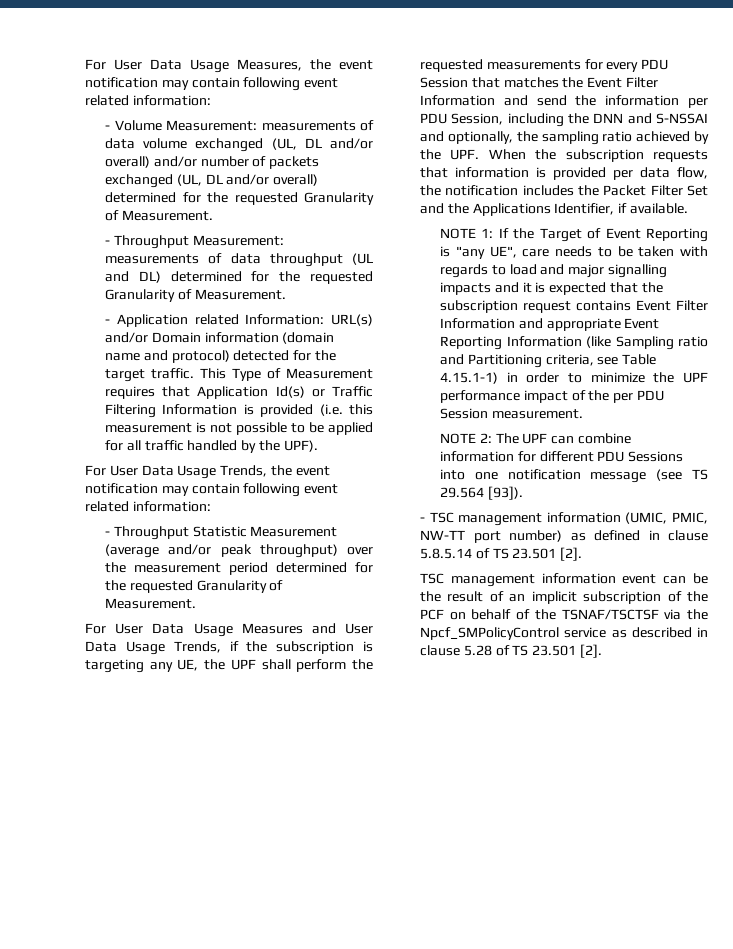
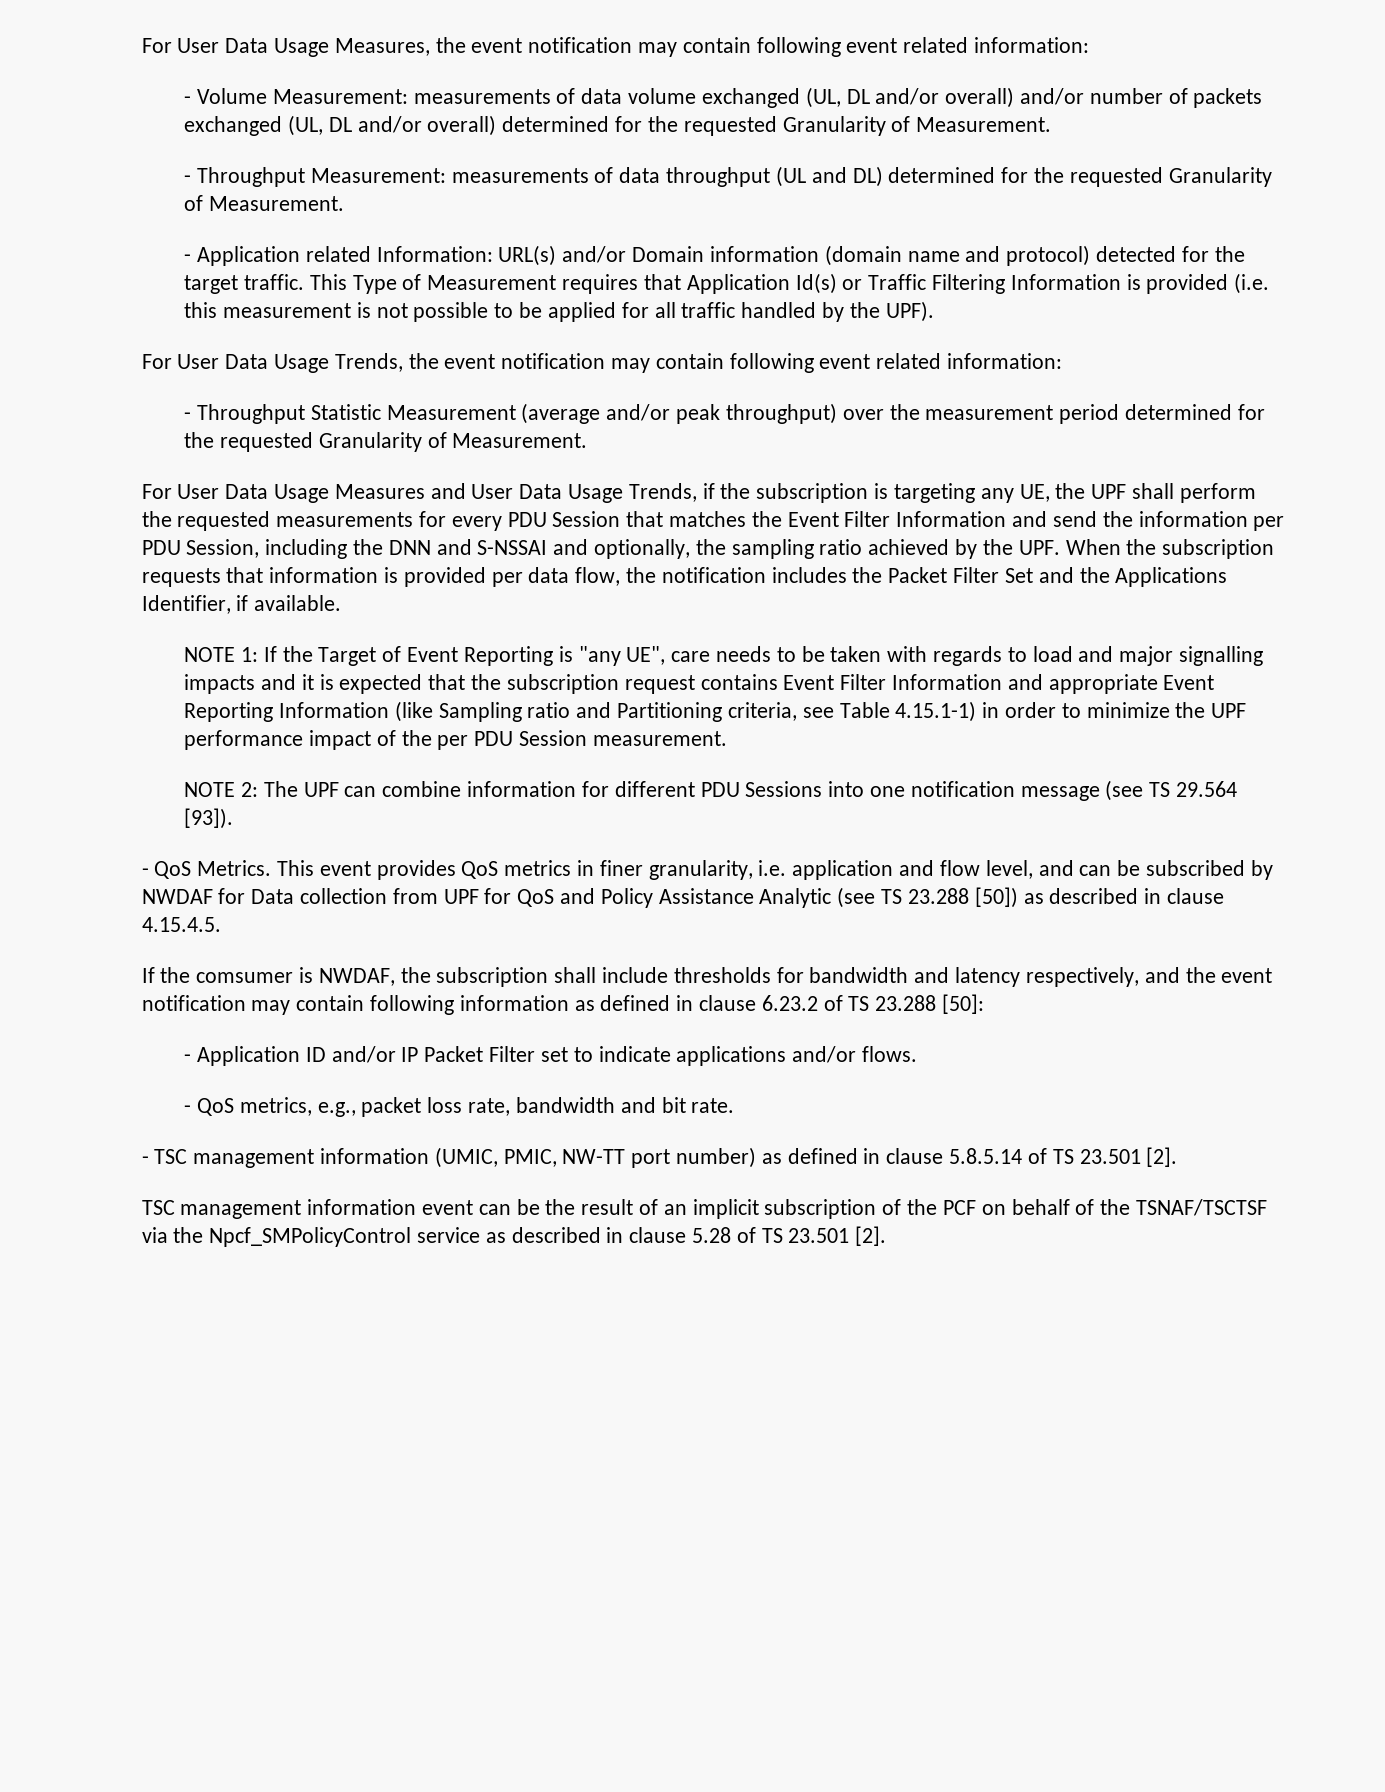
(523, 493) none -> [141,860,1273,880] [141,887,1224,908] [141,917,221,932] [141,967,1273,987] [141,994,985,1015] [184,1046,917,1066] [184,1097,735,1117] // - QoS Metrics. This event provides QoS metrics in finer granularity, i.e. application and flow level, and can be subscribed by NWDAF for Data collection from UPF for QoS and Policy Assistance Analytic (see TS 23.288 [50]) as described in clause 4.15.4.5. // If the comsumer is NWDAF, the subscription shall include thresholds for bandwidth and latency respectively, and the event notification may contain following information as defined in clause 6.23.2 of TS 23.288 [50]: // - Application ID and/or IP Packet Filter set to indicate applications and/or flows. // - QoS metrics, e.g., packet loss rate, bandwidth and bit rate.

